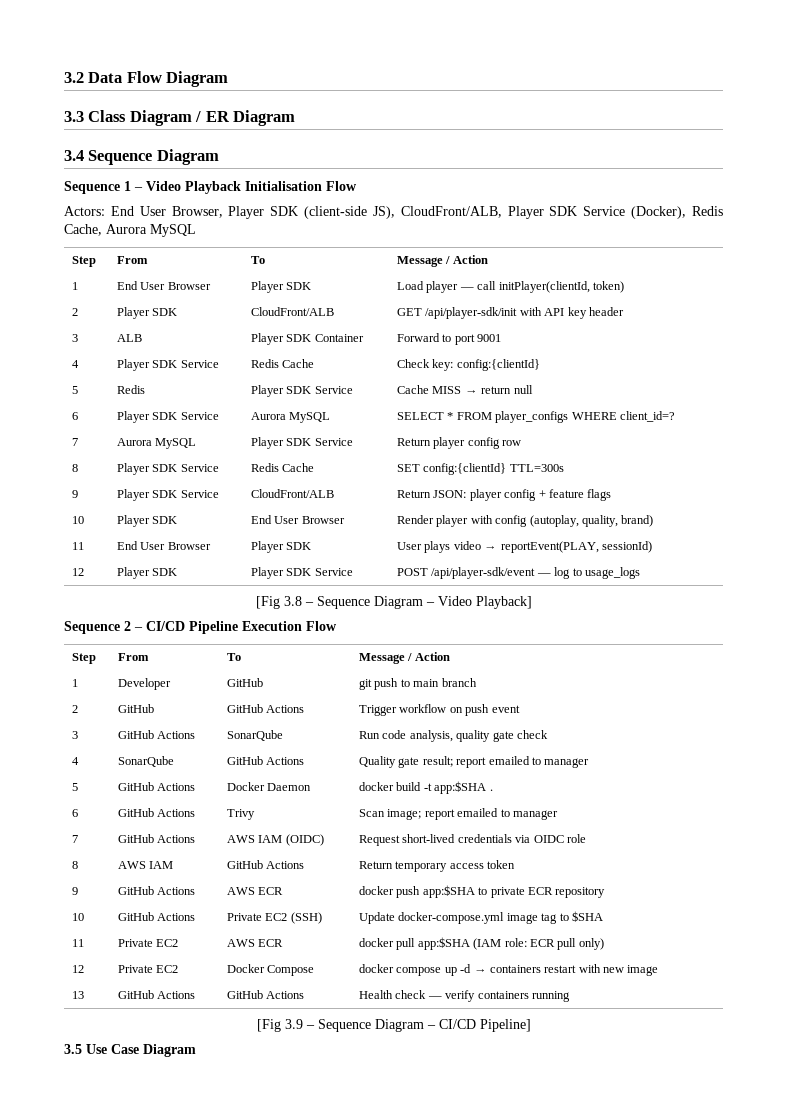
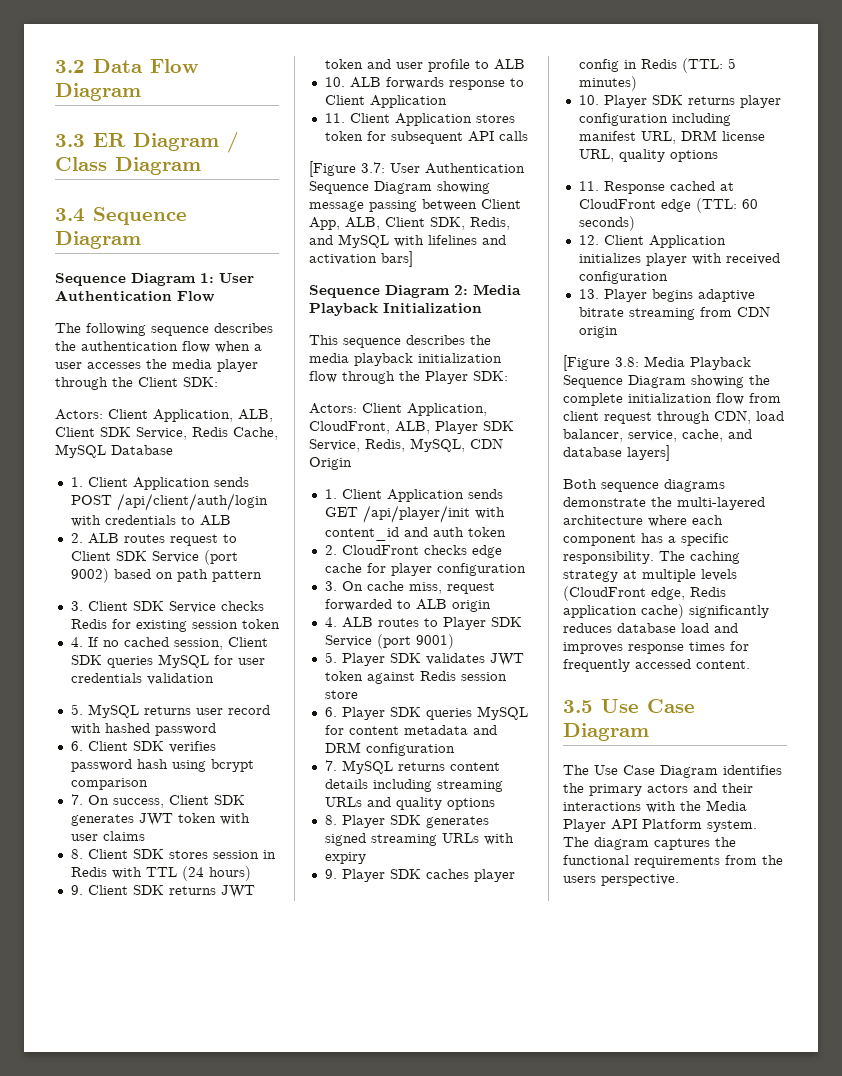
[88,110,127,122] Class -> [93,133,126,147] ER
[205,111,230,122] ER -> [55,157,107,171] Class
[124,181,357,194] [64,206,723,219] [64,224,196,237] [72,256,97,267] [117,256,149,264] [251,256,266,264] [397,255,488,267] [72,282,79,290] [117,281,211,290] [251,281,312,293] [397,281,624,293] [72,308,79,316] [117,307,178,319] [251,307,335,316] [397,307,624,319] [72,334,79,342] [117,334,143,342] [251,333,364,345] [397,333,502,345] [72,360,80,368] [117,359,219,371] [251,359,315,368] [397,359,540,371] [72,386,79,394] [117,385,146,394] [251,385,353,397] [397,385,533,394] [72,412,79,420] [117,411,219,423] [251,412,331,423] [397,411,675,423] [72,438,79,446] [117,438,197,449] [251,437,353,449] [397,437,522,449] [72,464,79,472] [117,463,219,475] [251,463,315,472] [397,463,564,475] [72,490,79,498] [117,489,219,501] [251,489,335,498] [397,489,612,501] [72,516,85,524] [117,515,178,527] [251,515,345,524] [397,515,654,527] [72,542,85,550] [117,541,211,550] [251,541,312,553] [397,541,652,553] [72,568,85,576] [117,567,178,579] [251,567,353,579] [397,567,640,579] [255,596,532,609] [64,621,337,634] [72,653,97,664] [118,653,150,661] [227,653,242,661] [359,652,450,664] [72,679,79,687] [118,678,172,690] [227,678,264,687] [359,678,477,690] [72,705,79,713] [118,704,155,713] [227,704,305,713] [359,704,520,716] [72,731,79,739] [118,730,196,739] [227,730,284,741] [359,730,548,742] [72,757,80,765] [118,756,175,767] [227,756,305,765] [359,756,590,768] [72,783,79,791] [118,782,196,791] [227,782,312,791] [359,781,493,794] [72,809,79,817] [118,808,196,817] [227,809,256,820] [359,808,558,820] [72,835,79,843] [118,834,196,843] [227,834,324,846] [359,834,586,846] [72,861,79,869] [118,861,174,869] [227,860,305,869] [359,860,516,872] [72,887,79,895] [118,886,196,895] [227,887,284,895] [359,885,606,898] [72,913,85,921] [118,912,196,921] [227,912,322,924] [359,911,603,924] [72,939,85,947] [118,939,179,947] [227,939,284,947] [359,937,604,950] [72,965,85,973] [118,965,179,973] [227,964,315,976] [359,964,659,976] [72,991,85,999] [118,990,196,999] [227,990,305,999] [359,990,570,1002] [256,1019,531,1032] [64,1044,196,1057] 1 – Video Playback Initialisation Flow // Actors: End User Browser, Player SDK (client-side JS), CloudFront/ALB, Player SDK Service (Docker), Redis Cache, Aurora MySQL // Step | From | To | Message / Action // 1 | End User Browser | Player SDK | Load player — call initPlayer(clientId, token) // 2 | Player SDK | CloudFront/ALB | GET /api/player-sdk/init with API key header // 3 | ALB | Player SDK Container | Forward to port 9001 // 4 | Player SDK Service | Redis Cache | Check key: config:{clientId} // 5 | Redis | Player SDK Service | Cache MISS → return null // 6 | Player SDK Service | Aurora MySQL | SELECT * FROM player_configs WHERE client_id=? // 7 | Aurora MySQL | Player SDK Service | Return player config row // 8 | Player SDK Service | Redis Cache | SET config:{clientId} TTL=300s // 9 | Player SDK Service | CloudFront/ALB | Return JSON: player config + feature flags // 10 | Player SDK | End User Browser | Render player with config (autoplay, quality, brand) // 11 | End User Browser | Player SDK | User plays video → reportEvent(PLAY, sessionId) // 12 | Player SDK | Player SDK Service | POST /api/player-sdk/event — log to usage_logs // [Fig 3.8 – Sequence Diagram – Video Playback] // Sequence 2 – CI/CD Pipeline Execution Flow // Step | From | To | Message / Action // 1 | Developer | GitHub | git push to main branch // 2 | GitHub | GitHub Actions | Trigger workflow on push event // 3 | GitHub Actions | SonarQube | Run code analysis, quality gate check // 4 | SonarQube | GitHub Actions | Quality gate result; report emailed to manager // 5 | GitHub Actions | Docker Daemon | docker build -t app:$SHA . // 6 | GitHub Actions | Trivy | Scan image; report emailed to manager // 7 | GitHub Actions | AWS IAM (OIDC) | Request short-lived credentials via OIDC role // 8 | AWS IAM | GitHub Actions | Return temporary access token // 9 | GitHub Actions | AWS ECR | docker push app:$SHA to private ECR repository // 10 | GitHub Actions | Private EC2 (SSH) | Update docker-compose.yml image tag to $SHA // 11 | Private EC2 | AWS ECR | docker pull app:$SHA (IAM role: ECR pull only) // 12 | Private EC2 | Docker Compose | docker compose up -d → containers restart with new image // 13 | GitHub Actions | GitHub Actions | Health check — verify containers running // [Fig 3.9 – Sequence Diagram – CI/CD Pipeline] // 3.5 Use Case Diagram -> [131,273,254,286] [55,290,215,302] [55,323,273,336] [55,341,262,353] [55,359,258,372] [55,377,218,390] [55,409,273,422] [55,427,278,440] [55,444,173,458] [70,477,249,490] [70,493,268,511] [70,515,231,527] [70,533,237,546] [70,550,238,565] [70,568,262,583] [70,601,264,613] [70,619,280,632] [70,637,268,650] [70,654,265,668] [70,673,214,685] [70,704,270,718] [70,723,216,736] [70,741,216,753] [70,759,254,772] [70,778,148,790] [70,794,245,808] [70,813,250,826] [70,831,145,841] [70,849,276,859] [70,866,251,881] [70,885,255,898] [324,59,525,72] [324,77,524,90] [324,95,447,108] [324,113,515,126] [324,131,528,144] [309,161,525,177] [309,181,490,194] [309,199,521,212] [309,217,510,230] [309,234,506,248] [309,251,413,267] [309,284,521,298] [309,303,482,316] [309,335,491,348] [309,353,502,366] [309,371,508,384] [309,403,487,416] [309,421,514,434] [309,438,503,452] [309,457,352,470] [324,489,503,502] [324,505,505,523] [324,527,506,541] [324,545,502,558] [324,563,526,576] [324,581,495,594] [324,599,491,612] [324,617,522,630] [324,634,454,649] [324,652,524,666] [324,671,507,684] [324,690,358,699] [324,706,528,720] [324,725,497,735] [324,742,455,756] [324,760,500,774] [324,779,503,792] [324,797,495,810] [324,815,489,828] [324,833,514,846] [324,852,366,864] [324,869,515,882] [578,58,736,73] [578,76,637,91] [578,95,781,108] [578,113,731,126] [578,130,765,144] [578,149,718,162] [578,181,734,194] [578,198,758,213] [578,216,635,231] [578,235,726,248] [578,253,780,266] [578,271,668,284] [578,289,755,302] [578,306,770,320] [578,326,618,338] [563,355,751,371] [563,375,770,388] [563,393,781,406] [563,410,784,424] [563,429,752,442] [563,445,670,461] [563,479,725,492] [563,497,765,510] [563,515,723,527] [563,533,729,546] [563,551,740,564] [563,569,737,582] [563,586,726,601] [563,604,769,619] [563,623,738,633] [563,641,749,654] [563,659,750,672] [563,699,695,713] [563,723,649,741] [563,765,782,778] [563,783,753,796] [563,800,747,813] [563,819,757,832] [563,837,736,850] [563,855,783,868] [563,874,679,886] Diagram 1: User Authentication Flow // The following sequence describes the authentication flow when a user accesses the media player through the Client SDK: // Actors: Client Application, ALB, Client SDK Service, Redis Cache, MySQL Database // 1. Client Application sends POST /api/client/auth/login with credentials to ALB // 2. ALB routes request to Client SDK Service (port 9002) based on path pattern // 3. Client SDK Service checks Redis for existing session token // 4. If no cached session, Client SDK queries MySQL for user credentials validation // 5. MySQL returns user record with hashed password // 6. Client SDK verifies password hash using bcrypt comparison // 7. On success, Client SDK generates JWT token with user claims // 8. Client SDK stores session in Redis with TTL (24 hours) // 9. Client SDK returns JWT token and user profile to ALB // 10. ALB forwards response to Client Application // 11. Client Application stores token for subsequent API calls // [Figure 3.7: User Authentication Sequence Diagram showing message passing between Client App, ALB, Client SDK, Redis, and MySQL with lifelines and activation bars] // Sequence Diagram 2: Media Playback Initialization // This sequence describes the media playback initialization flow through the Player SDK: // Actors: Client Application, CloudFront, ALB, Player SDK Service, Redis, MySQL, CDN Origin // 1. Client Application sends GET /api/player/init with content_id and auth token // 2. CloudFront checks edge cache for player configuration // 3. On cache miss, request forwarded to ALB origin // 4. ALB routes to Player SDK Service (port 9001) // 5. Player SDK validates JWT token against Redis session store // 6. Player SDK queries MySQL for content metadata and DRM configuration // 7. MySQL returns content details including streaming URLs and quality options // 8. Player SDK generates signed streaming URLs with expiry // 9. Player SDK caches player config in Redis (TTL: 5 minutes) // 10. Player SDK returns player configuration including manifest URL, DRM license URL, quality options // 11. Response cached at CloudFront edge (TTL: 60 seconds) // 12. Client Application initializes player with received configuration // 13. Player begins adaptive bitrate streaming from CDN origin // [Figure 3.8: Media Playback Sequence Diagram showing the complete initialization flow from client request through CDN, load balancer, service, cache, and database layers] // Both sequence diagrams demonstrate the multi-layered architecture where each component has a specific responsibility. The caching strategy at multiple levels (CloudFront edge, Redis application cache) significantly reduces database load and improves response times for frequently accessed content. // 3.5 Use Case Diagram // The Use Case Diagram identifies the primary actors and their interactions with the Media Player API Platform system. The diagram captures the functional requirements from the users perspective.

